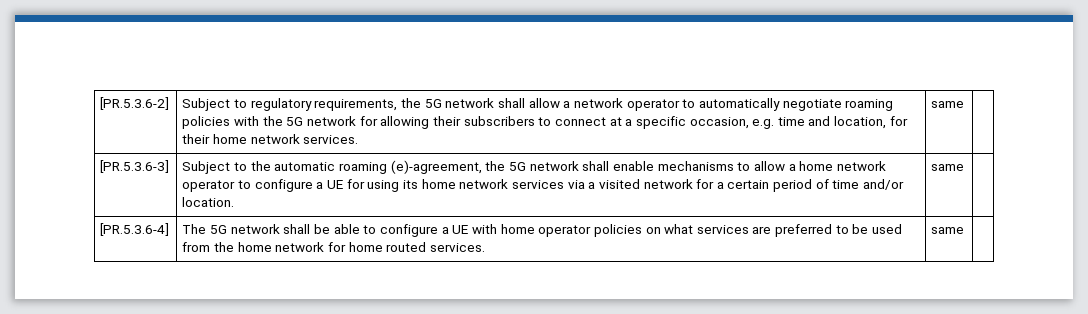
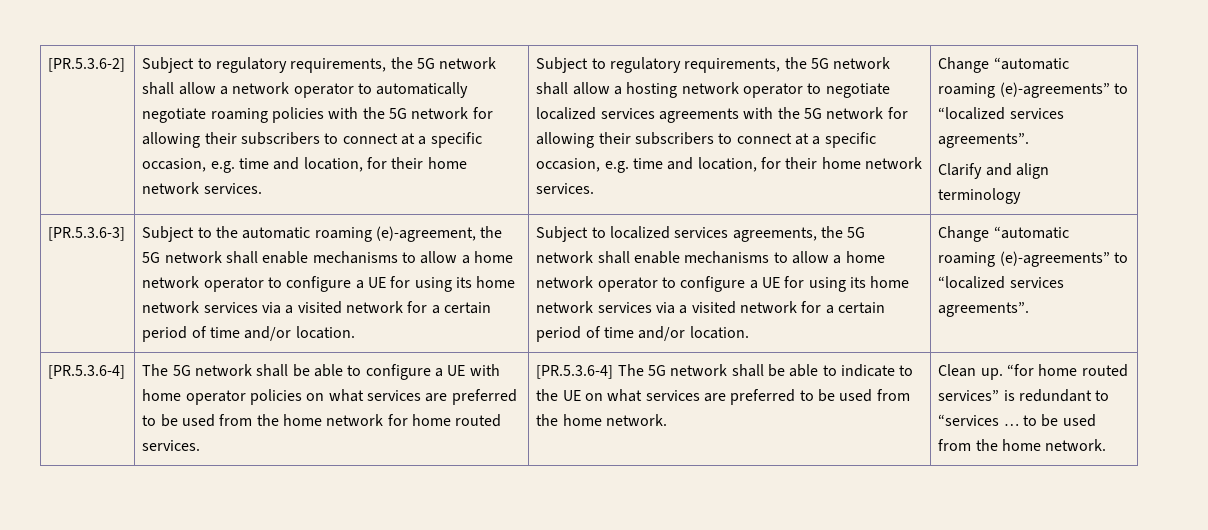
[931,101,965,108] same | -> [536,57,891,73] [536,82,890,98] [536,107,908,123] [536,132,876,148] [536,157,922,173] [536,183,595,194] [938,57,1069,73] [938,82,1129,98] [938,107,1064,120] [938,133,1030,148] [938,163,1050,179] [938,188,1022,204] Subject to regulatory requirements, the 5G network shall allow a hosting network operator to negotiate localized services agreements with the 5G network for allowing their subscribers to connect at a specific occasion, e.g. time and location, for their home network services. | Change “automatic roaming (e)-agreements” to “localized services agreements”. // Clarify and align terminology
[931,164,965,171] same | -> [536,226,866,242] [536,251,885,264] [536,276,910,292] [536,301,885,314] [536,326,749,342] [938,226,1069,242] [938,251,1129,267] [938,276,1064,289] [938,302,1030,317] Subject to localized services agreements, the 5G network shall enable mechanisms to allow a home network operator to configure a UE for using its home network services via a visited network for a certain period of time and/or location. | Change “automatic roaming (e)-agreements” to “localized services agreements”.
[931,227,965,234] same | -> [536,364,914,379] [536,389,910,405] [536,414,668,426] [938,364,1128,380] [938,389,1110,402] [938,414,1096,427] [938,439,1107,451] [PR.5.3.6-4] The 5G network shall be able to indicate to the UE on what services are preferred to be used from the home network. | Clean up. “for home routed services” is redundant to “services … to be used from the home network.

